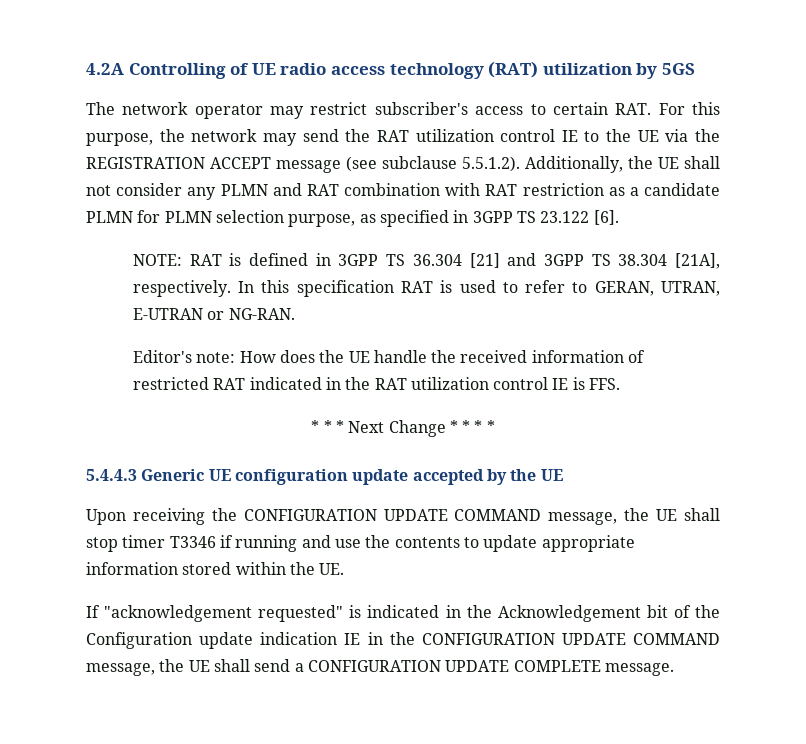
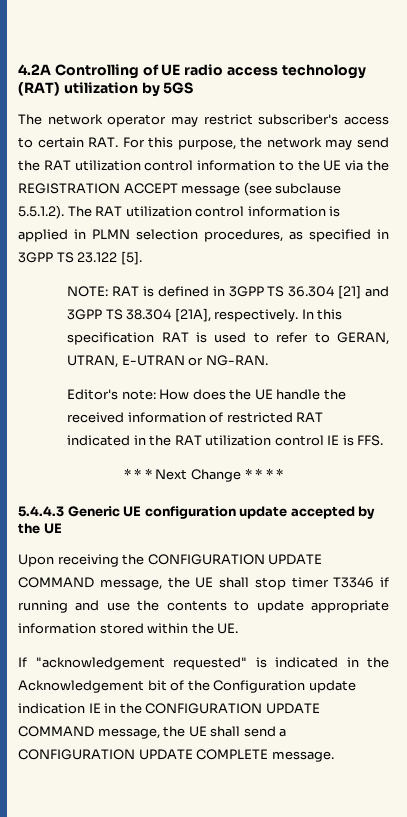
[561,130,578,142] IE -> [197,160,276,171] information
[525,156,720,173] [86,183,720,200] [86,210,161,223] Additionally, the UE shall not consider any PLMN and RAT combination with RAT restriction as a candidate PLMN for -> [67,206,341,217] [18,229,86,242] The RAT utilization control information is applied in
[288,214,356,227] purpose, -> [204,229,283,242] procedures,
[593,210,619,225] [6]. -> [120,251,142,265] [5].

